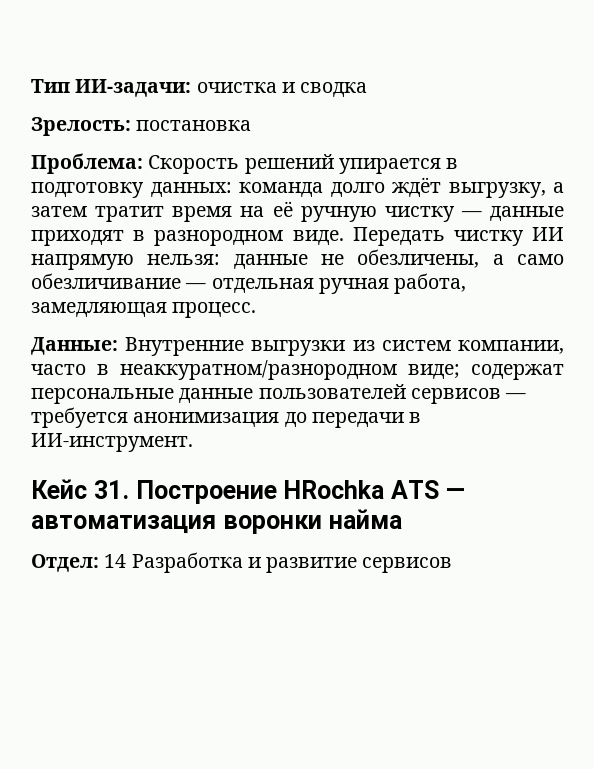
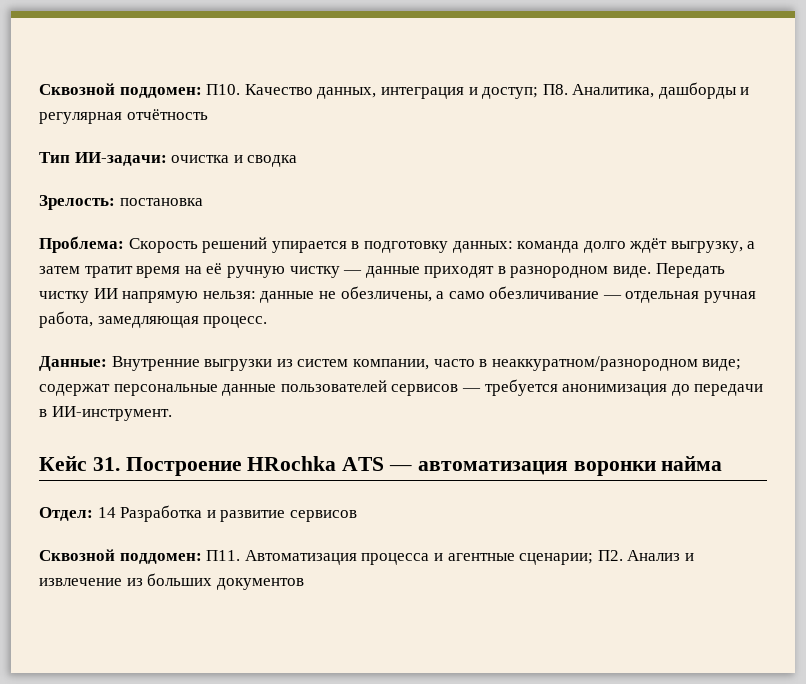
(31, 86) none -> [39,82,750,99] [39,109,208,124] Сквозной поддомен: П10. Качество данных, интеграция и доступ; П8. Аналитика, дашборды и регулярная отчётность //
(453, 565) none -> [39,549,694,565] [39,573,304,590] // Сквозной поддомен: П11. Автоматизация процесса и агентные сценарии; П2. Анализ и извлечение из больших документов

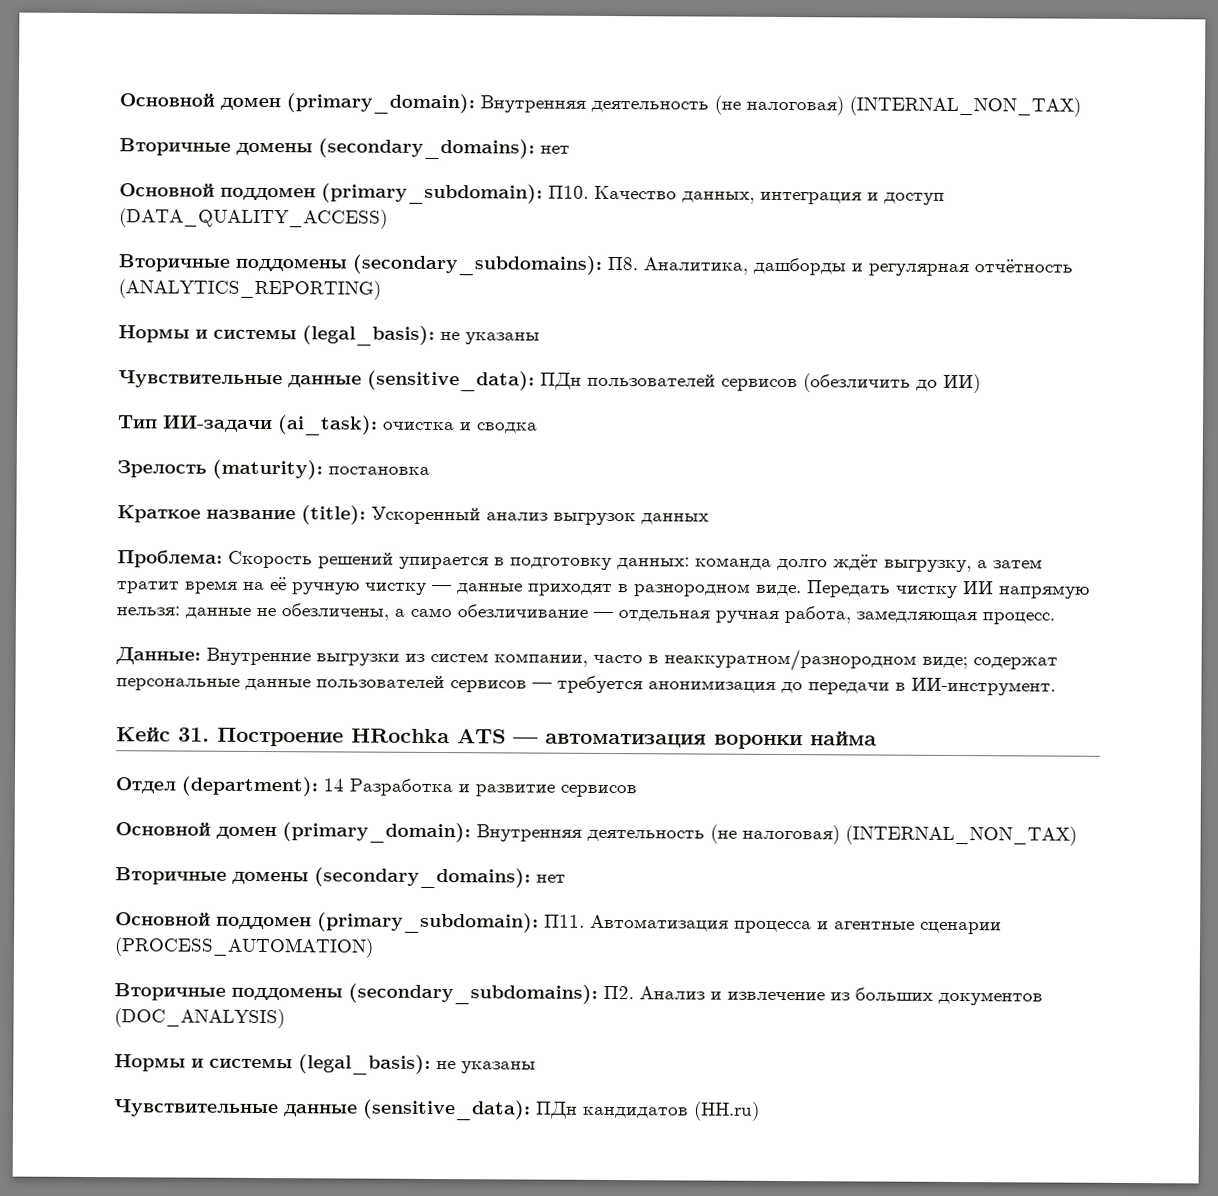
[39,83,202,98] Сквозной поддомен: -> [119,93,1081,117] [119,138,570,160] [119,183,543,205] Основной домен (primary_domain): Внутренняя деятельность (не налоговая) (INTERNAL_NON_TAX) // Вторичные домены (secondary_domains): нет // Основной поддомен (primary_subdomain):
[482,87,539,99] доступ; -> [884,192,945,205] [119,208,388,229] [118,254,602,276] доступ (DATA_QUALITY_ACCESS) // Вторичные поддомены (secondary_subdomains):
(208, 114) none -> [118,279,381,300] [118,324,540,346] [118,369,981,394] (ANALYTICS_REPORTING) // Нормы и системы (legal_basis): не указаны // Чувствительные данные (sensitive_data): ПДн пользователей сервисов (обезличить до ИИ)
[74,152,167,166] ИИ-задачи: -> [162,414,378,436] ИИ-задачи (ai_task):
[39,195,115,210] Зрелость: -> [117,459,323,480] Зрелость (maturity):
(203, 202) none -> [117,505,709,526] // Краткое название (title): Ускоренный анализ выгрузок данных
[39,507,93,521] Отдел: -> [115,776,318,797] Отдел (department):
[39,549,202,564] Сквозной поддомен: -> [115,822,1077,846] [115,867,566,889] [115,912,539,934] Основной домен (primary_domain): Внутренняя деятельность (не налоговая) (INTERNAL_NON_TAX) // Вторичные домены (secondary_domains): нет // Основной поддомен (primary_subdomain):
[519,553,594,565] сценарии; -> [920,921,1002,935] [114,937,374,958] [114,983,598,1005] сценарии (PROCESS_AUTOMATION) // Вторичные поддомены (secondary_subdomains):
(304, 584) none -> [114,1008,285,1029] [114,1053,536,1075] [114,1098,760,1121] (DOC_ANALYSIS) // Нормы и системы (legal_basis): не указаны // Чувствительные данные (sensitive_data): ПДн кандидатов (HH.ru)

